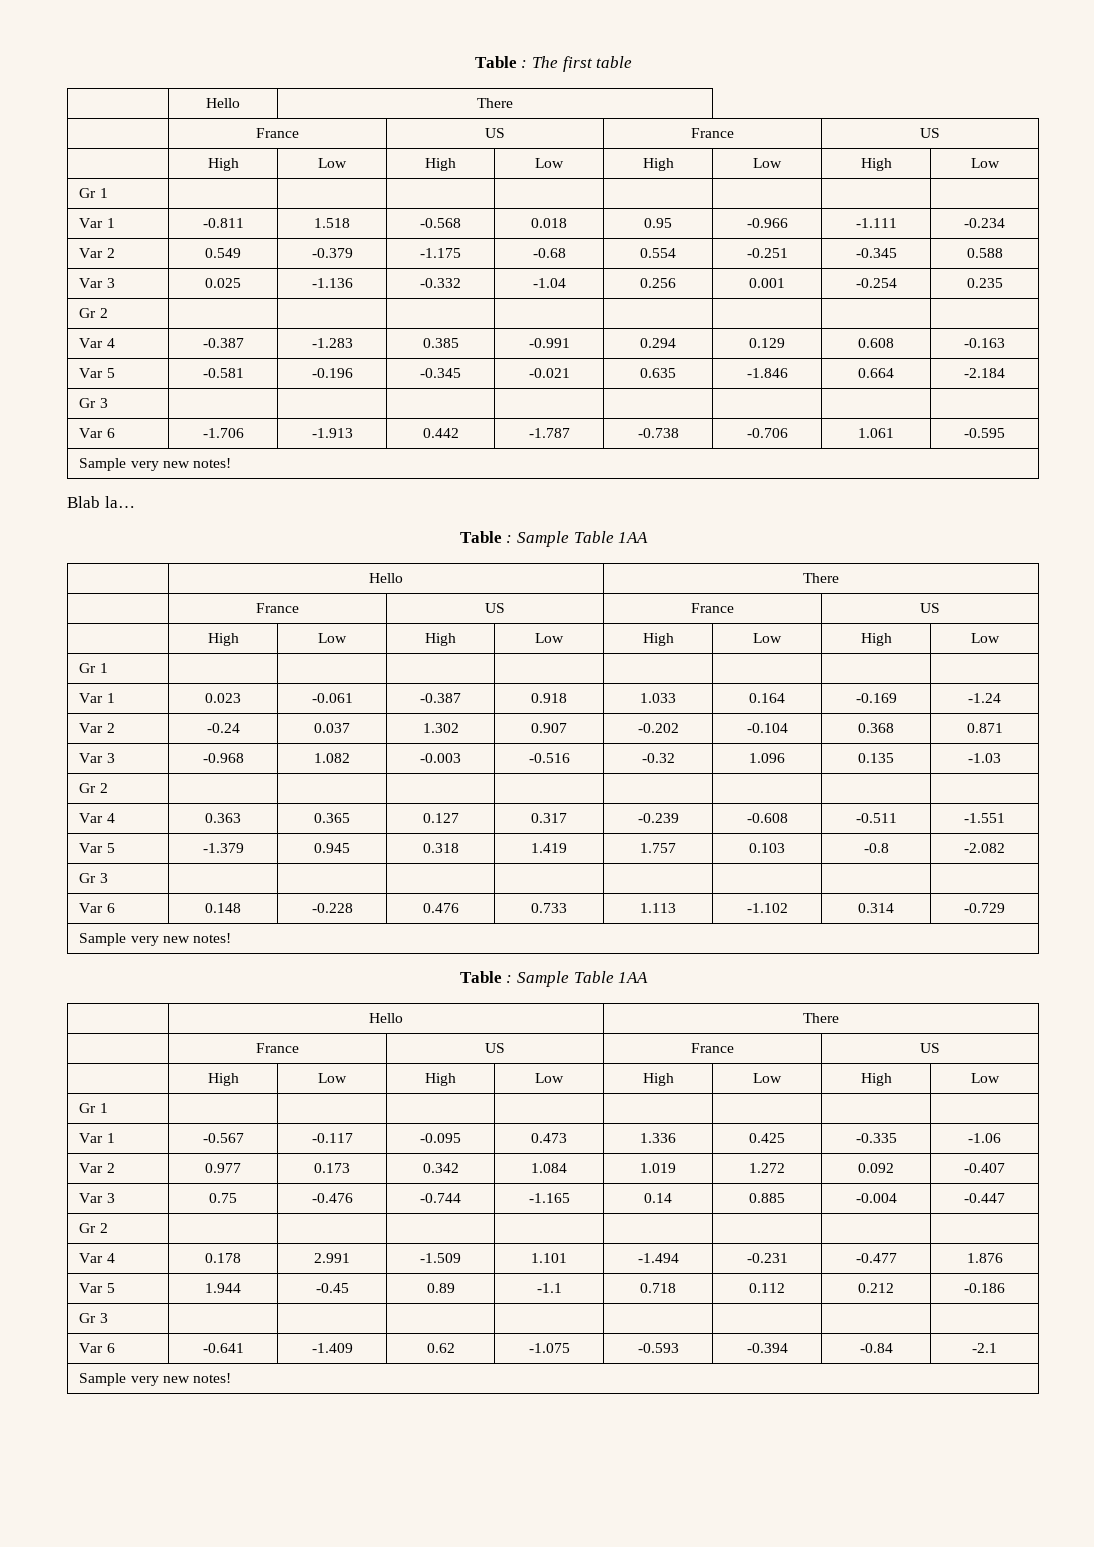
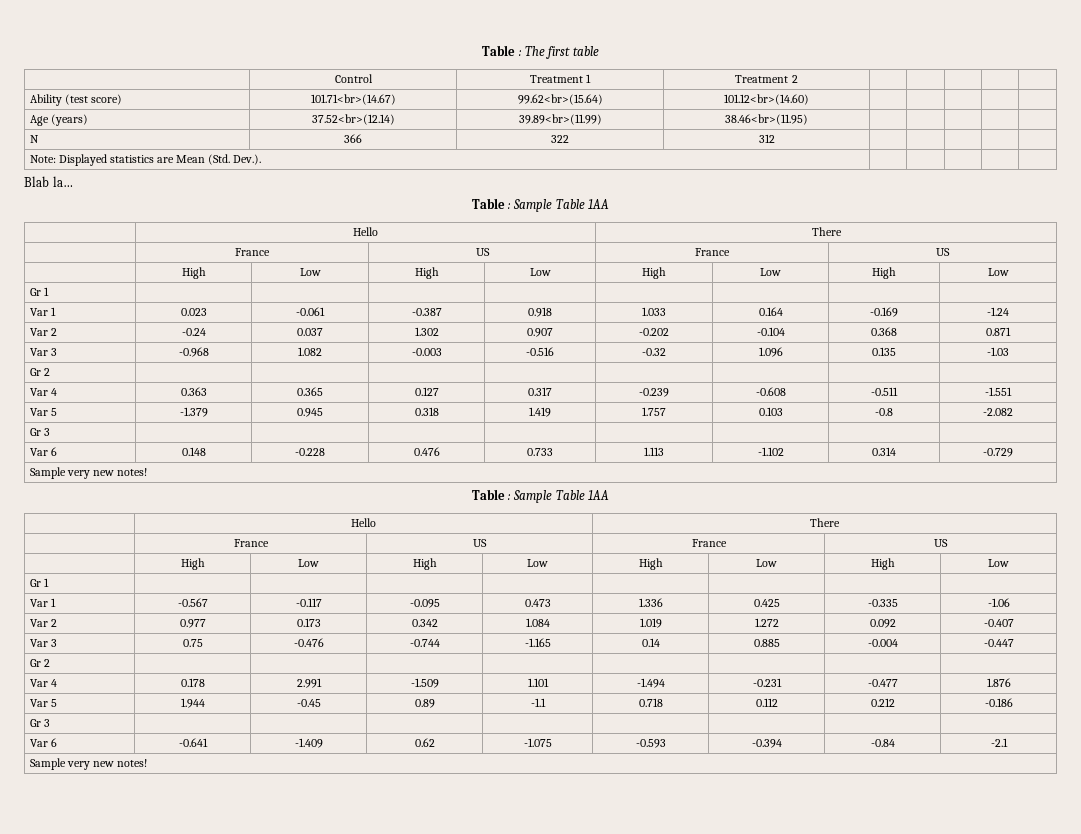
[206,98,240,108] [476,98,513,108] [256,128,299,138] [484,128,505,138] [691,128,734,138] [920,128,940,138] [207,158,239,171] [318,158,347,168] [424,158,456,171] [535,158,564,168] [642,158,674,171] [753,158,782,168] [860,158,892,171] [970,158,1000,168] [79,188,108,198] [79,218,115,228] [202,218,244,228] [314,218,350,228] [419,218,461,228] [531,218,567,228] [644,218,672,228] [746,218,788,228] [855,218,897,228] [964,218,1005,228] [79,248,115,258] [205,248,241,258] [311,248,353,258] [419,248,461,258] [532,248,566,258] [640,248,676,258] [746,248,788,258] [855,248,897,258] [966,248,1003,258] [79,278,115,288] [205,278,241,288] [311,278,353,288] [419,278,461,288] [532,278,566,288] [640,278,676,288] [749,278,785,288] [855,278,897,288] [966,278,1003,288] [79,308,108,318] [79,338,115,348] [202,338,244,348] [311,338,353,348] [422,338,459,348] [528,338,570,348] [640,338,676,348] [749,338,785,348] [858,338,894,348] [964,338,1005,348] [79,368,115,378] [202,368,244,378] [311,368,353,378] [419,368,461,378] [528,368,570,378] [640,368,676,378] [746,368,788,378] [858,368,894,378] [964,368,1005,378] [79,398,108,408] [79,428,115,438] [202,428,244,438] [311,428,353,438] [422,428,459,438] [528,428,570,438] [637,428,679,438] [746,428,788,438] [858,428,894,438] [964,428,1005,438] [79,458,231,471] Hello | There // | France | US | France | US // | High | Low | High | Low | High | Low | High | Low // Gr 1 | | | | | | | | // Var 1 | -0.811 | 1.518 | -0.568 | 0.018 | 0.95 | -0.966 | -1.111 | -0.234 // Var 2 | 0.549 | -0.379 | -1.175 | -0.68 | 0.554 | -0.251 | -0.345 | 0.588 // Var 3 | 0.025 | -1.136 | -0.332 | -1.04 | 0.256 | 0.001 | -0.254 | 0.235 // Gr 2 | | | | | | | | // Var 4 | -0.387 | -1.283 | 0.385 | -0.991 | 0.294 | 0.129 | 0.608 | -0.163 // Var 5 | -0.581 | -0.196 | -0.345 | -0.021 | 0.635 | -1.846 | 0.664 | -2.184 // Gr 3 | | | | | | | | // Var 6 | -1.706 | -1.913 | 0.442 | -1.787 | -0.738 | -0.706 | 1.061 | -0.595 // Sample very new notes! -> [334,74,373,83] [529,74,592,83] [735,75,798,83] [29,94,122,106] [310,94,396,105] [517,94,603,105] [724,94,809,105] [29,114,88,126] [311,114,395,125] [518,114,602,125] [725,114,808,125] [29,135,39,143] [344,134,362,143] [551,135,569,143] [758,134,775,143] [29,154,262,166] Control | Treatment 1 | Treatment 2 | | | | | // Ability (test score) | 101.71<br>(14.67) | 99.62<br>(15.64) | 101.12<br>(14.60) | | | | | // Age (years) | 37.52<br>(12.14) | 39.89<br>(11.99) | 38.46<br>(11.95) | | | | | // N | 366 | 322 | 312 | | | | | // Note: Displayed statistics are Mean (Std. Dev.). | | | | |

